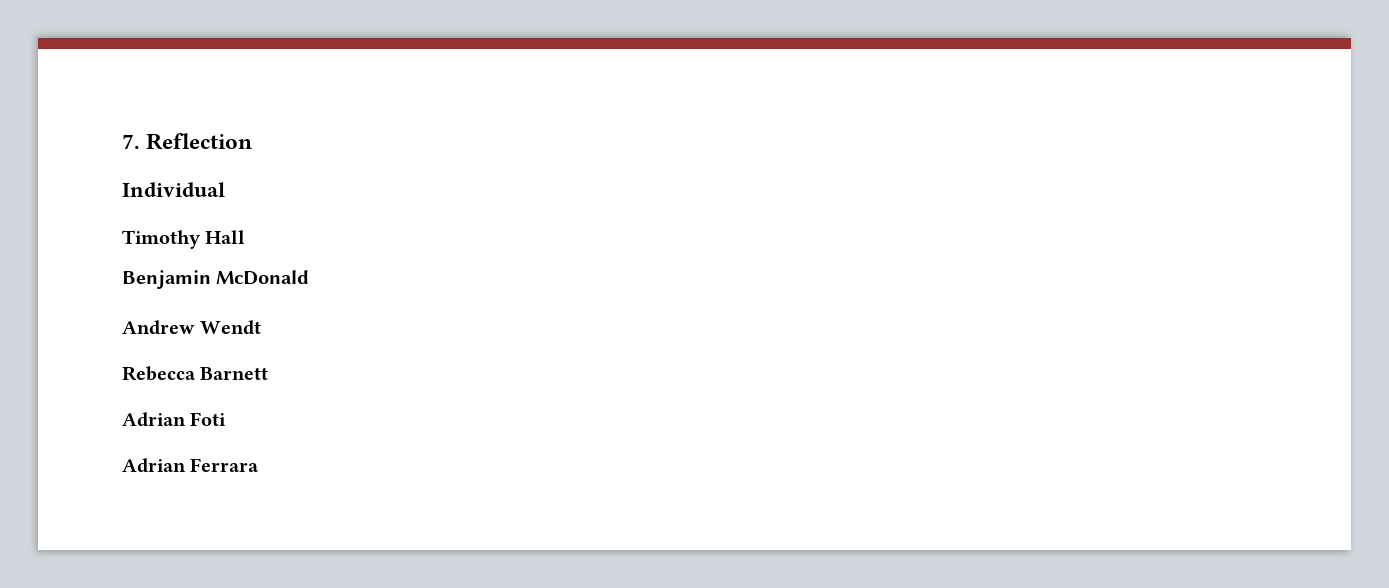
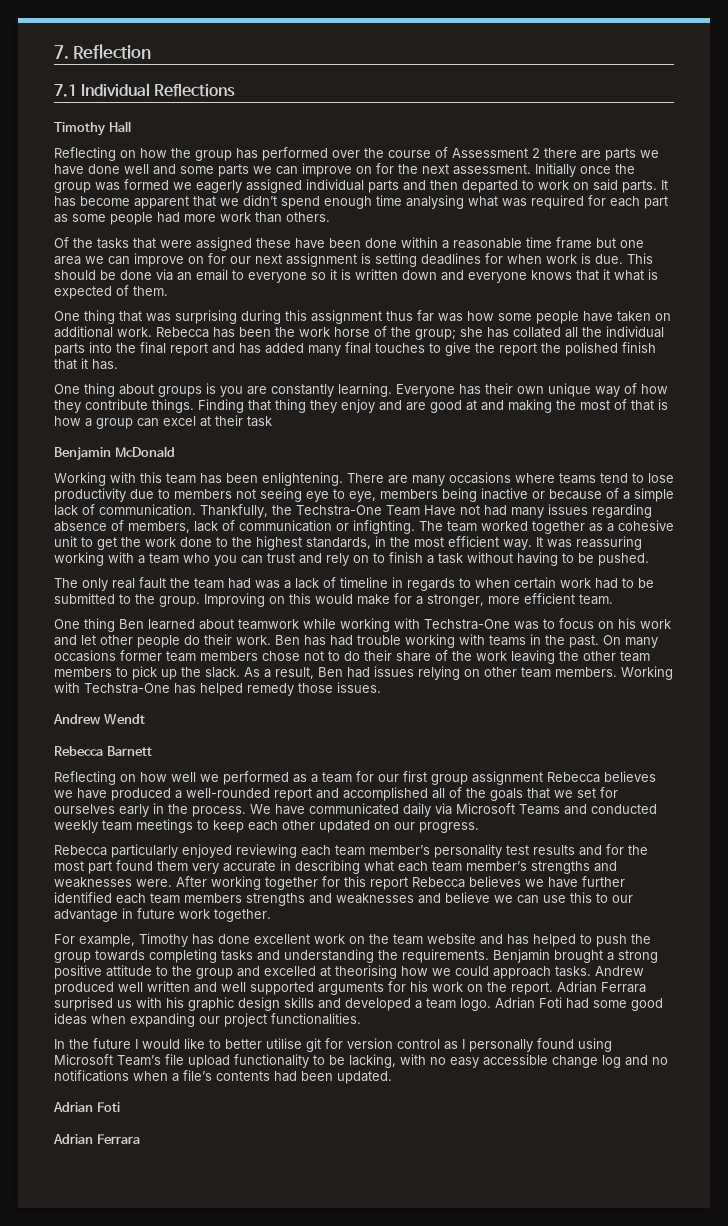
(253, 141) none -> [54,84,77,97] 7.1
(225, 189) none -> [154,83,236,97] Reflections
[122,270,310,289] [122,320,262,335] [122,366,269,381] Benjamin McDonald // Andrew Wendt // Rebecca Barnett -> [54,147,659,161] [54,163,635,177] [54,179,668,193] [54,195,668,209] [54,212,330,225] [54,237,644,251] [54,253,653,267] [54,269,658,283] [54,285,168,299] [54,310,671,324] [54,326,664,340] [54,342,656,356] [54,358,118,370] [54,383,668,397] [54,399,668,413] [54,415,272,429] [54,446,175,461] [54,472,674,486] [54,488,674,502] [54,504,652,518] [54,520,674,534] [54,536,642,550] [54,552,649,566] [54,577,654,591] [54,593,613,607] [54,618,671,632] [54,634,658,648] [54,650,650,664] [54,666,673,680] [54,682,381,696] [53,714,145,725] [54,746,152,756] [54,771,656,785] [54,787,618,801] [54,803,657,817] [54,819,479,833] [54,844,648,858] [54,860,617,874] [54,876,625,890] [54,892,633,906] [54,908,271,922] [54,933,651,947] [54,949,658,963] [54,965,644,979] [54,981,646,995] [54,997,663,1011] [54,1013,361,1027] [54,1038,612,1052] [54,1054,668,1068] [54,1070,392,1084] Reflecting on how the group has performed over the course of Assessment 2 there are parts we have done well and some parts we can improve on for the next assessment. Initially once the group was formed we eagerly assigned individual parts and then departed to work on said parts. It has become apparent that we didn’t spend enough time analysing what was required for each part as some people had more work than others. // Of the tasks that were assigned these have been done within a reasonable time frame but one area we can improve on for our next assignment is setting deadlines for when work is due. This should be done via an email to everyone so it is written down and everyone knows that it what is expected of them. // One thing that was surprising during this assignment thus far was how some people have taken on additional work. Rebecca has been the work horse of the group; she has collated all the individual parts into the final report and has added many final touches to give the report the polished finish that it has. // One thing about groups is you are constantly learning. Everyone has their own unique way of how they contribute things. Finding that thing they enjoy and are good at and making the most of that is how a group can excel at their task // Benjamin McDonald // Working with this team has been enlightening. There are many occasions where teams tend to lose productivity due to members not seeing eye to eye, members being inactive or because of a simple lack of communication. Thankfully, the Techstra-One Team Have not had many issues regarding absence of members, lack of communication or infighting. The team worked together as a cohesive unit to get the work done to the highest standards, in the most efficient way. It was reassuring working with a team who you can trust and rely on to finish a task without having to be pushed. // The only real fault the team had was a lack of timeline in regards to when certain work had to be submitted to the group. Improving on this would make for a stronger, more efficient team. // One thing Ben learned about teamwork while working with Techstra-One was to focus on his work and let other people do their work. Ben has had trouble working with teams in the past. On many occasions former team members chose not to do their share of the work leaving the other team members to pick up the slack. As a result, Ben had issues relying on other team members. Working with Techstra-One has helped remedy those issues. // Andrew Wendt // Rebecca Barnett // Reflecting on how well we performed as a team for our first group assignment Rebecca believes we have produced a well-rounded report and accomplished all of the goals that we set for ourselves early in the process. We have communicated daily via Microsoft Teams and conducted weekly team meetings to keep each other updated on our progress. // Rebecca particularly enjoyed reviewing each team member’s personality test results and for the most part found them very accurate in describing what each team member’s strengths and weaknesses were. After working together for this report Rebecca believes we have further identified each team members strengths and weaknesses and believe we can use this to our advantage in future work together. // For example, Timothy has done excellent work on the team website and has helped to push the group towards completing tasks and understanding the requirements. Benjamin brought a strong positive attitude to the group and excelled at theorising how we could approach tasks. Andrew produced well written and well supported arguments for his work on the report. Adrian Ferrara surprised us with his graphic design skills and developed a team logo. Adrian Foti had some good ideas when expanding our project functionalities. // In the future I would like to better utilise git for version control as I personally found using Microsoft Team’s file upload functionality to be lacking, with no easy accessible change log and no notifications when a file’s contents had been updated.

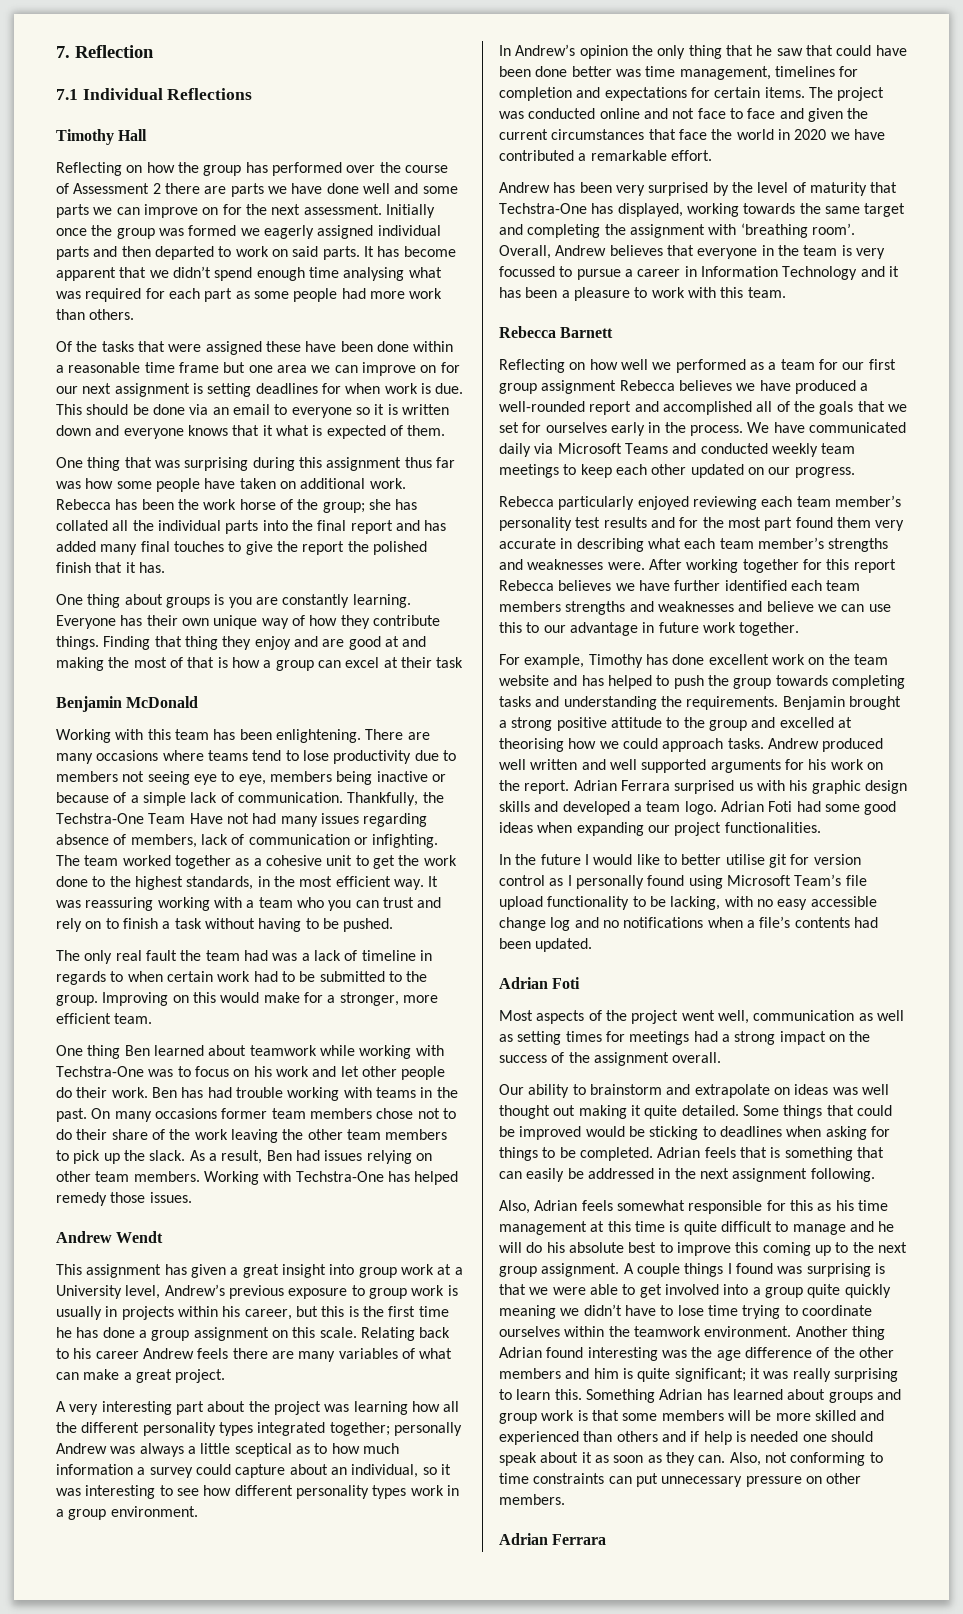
(145, 719) none -> [56,1264,463,1278] [56,1284,458,1299] [56,1306,449,1320] [56,1327,451,1341] [56,1348,453,1362] [56,1369,226,1383] [56,1401,460,1415] [56,1422,462,1436] [56,1443,399,1457] [56,1464,451,1478] [56,1485,459,1499] [56,1506,198,1520] [499,44,907,59] [499,66,859,80] [499,87,885,101] [499,108,869,122] [499,129,885,140] [499,150,712,161] [499,182,898,196] [499,203,906,217] [499,223,855,238] [499,245,885,259] [499,266,899,280] [499,287,786,301] // This assignment has given a great insight into group work at a University level, Andrew’s previous exposure to group work is usually in projects within his career, but this is the first time he has done a group assignment on this scale. Relating back to his career Andrew feels there are many variables of what can make a great project. // A very interesting part about the project was learning how all the different personality types integrated together; personally Andrew was always a little sceptical as to how much information a survey could capture about an individual, so it was interesting to see how different personality types work in a group environment. // In Andrew’s opinion the only thing that he saw that could have been done better was time management, timelines for completion and expectations for certain items. The project was conducted online and not face to face and given the current circumstances that face the world in 2020 we have contributed a remarkable effort. // Andrew has been very surprised by the level of maturity that Techstra-One has displayed, working towards the same target and completing the assignment with ‘breathing room’. Overall, Andrew believes that everyone in the team is very focussed to pursue a career in Information Technology and it has been a pleasure to work with this team.
(120, 1107) none -> [499,1010,904,1024] [499,1031,871,1045] [499,1052,722,1066] [499,1084,889,1098] [499,1105,892,1119] [499,1126,890,1140] [499,1147,884,1161] [499,1168,875,1182] [499,1200,888,1214] [499,1221,895,1235] [499,1242,907,1256] [499,1263,885,1277] [499,1284,891,1298] [499,1304,872,1319] [499,1326,885,1340] [499,1347,894,1361] [499,1368,898,1382] [499,1389,901,1403] [499,1410,885,1424] [499,1431,873,1445] [499,1452,883,1466] [499,1473,862,1487] [499,1494,565,1505] // Most aspects of the project went well, communication as well as setting times for meetings had a strong impact on the success of the assignment overall. // Our ability to brainstorm and extrapolate on ideas was well thought out making it quite detailed. Some things that could be improved would be sticking to deadlines when asking for things to be completed. Adrian feels that is something that can easily be addressed in the next assignment following. // Also, Adrian feels somewhat responsible for this as his time management at this time is quite difficult to manage and he will do his absolute best to improve this coming up to the next group assignment. A couple things I found was surprising is that we were able to get involved into a group quite quickly meaning we didn’t have to lose time trying to coordinate ourselves within the teamwork environment. Another thing Adrian found interesting was the age difference of the other members and him is quite significant; it was really surprising to learn this. Something Adrian has learned about groups and group work is that some members will be more skilled and experienced than others and if help is needed one should speak about it as soon as they can. Also, not conforming to time constraints can put unnecessary pressure on other members.

